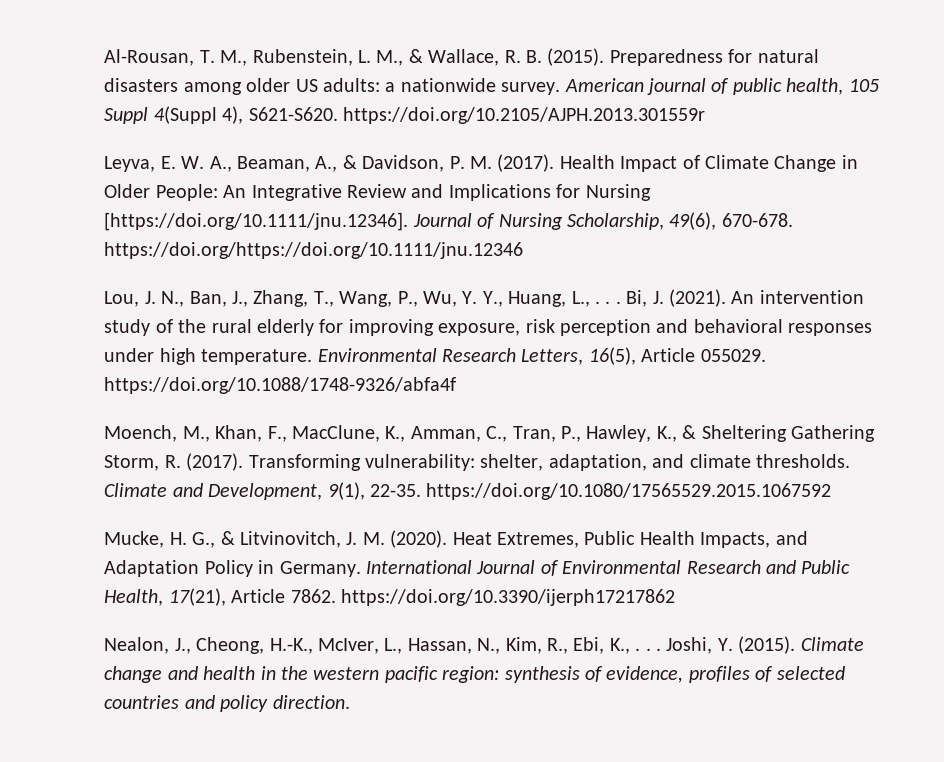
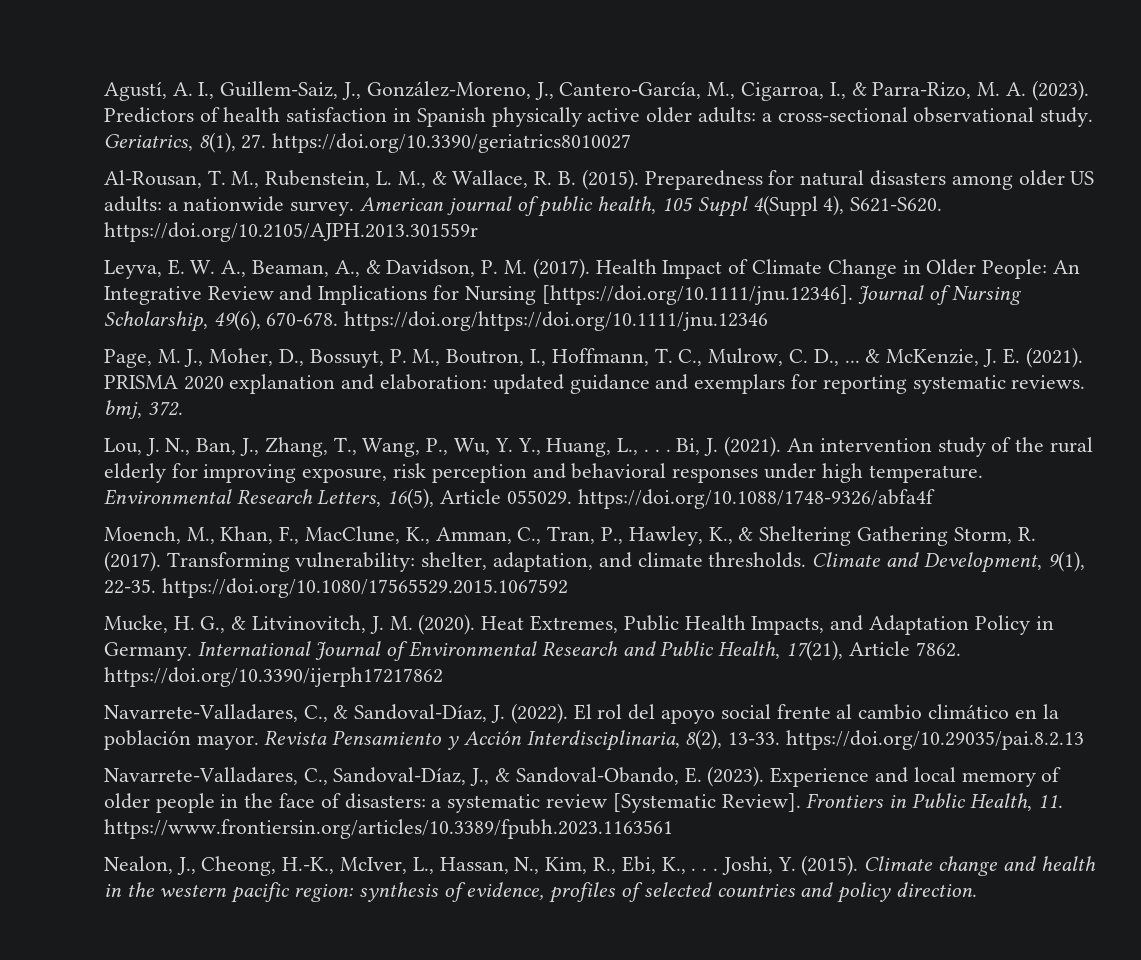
(104, 57) none -> [103,80,1089,101] [103,107,1094,127] [103,132,632,153] Agustí, A. I., Guillem-Saiz, J., González-Moreno, J., Cantero-García, M., Cigarroa, I., & Parra-Rizo, M. A. (2023). Predictors of health satisfaction in Spanish physically active older adults: a cross-sectional observational study. Geriatrics, 8(1), 27. https://doi.org/10.3390/geriatrics8010027 //
(524, 250) none -> [103,347,1083,368] [103,374,1086,394] [103,400,183,419] // Page, M. J., Moher, D., Bossuyt, P. M., Boutron, I., Hoffmann, T. C., Mulrow, C. D., ... & McKenzie, J. E. (2021). PRISMA 2020 explanation and elaboration: updated guidance and exemplars for reporting systematic reviews. bmj, 372.
(675, 597) none -> [103,703,1059,724] [103,729,1085,751] [103,766,1062,787] [103,793,1063,813] [103,819,673,839] // Navarrete-Valladares, C., & Sandoval-Díaz, J. (2022). El rol del apoyo social frente al cambio climático en la población mayor. Revista Pensamiento y Acción Interdisciplinaria, 8(2), 13-33. https://doi.org/10.29035/pai.8.2.13 // Navarrete-Valladares, C., Sandoval-Díaz, J., & Sandoval-Obando, E. (2023). Experience and local memory of older people in the face of disasters: a systematic review [Systematic Review]. Frontiers in Public Health, 11. https://www.frontiersin.org/articles/10.3389/fpubh.2023.1163561

